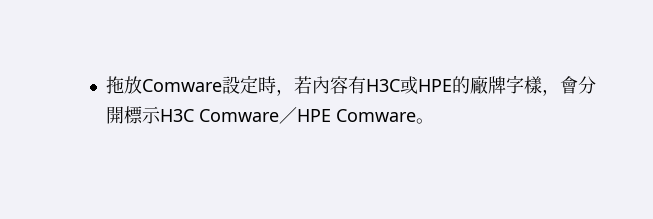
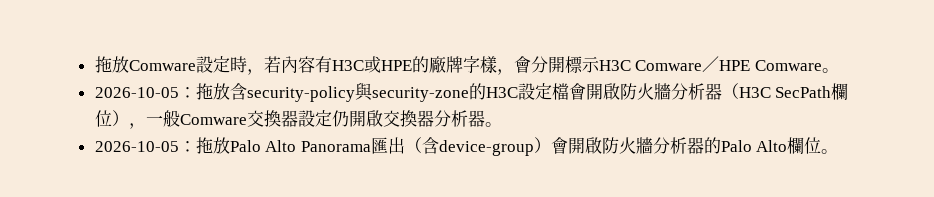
(434, 121) none -> [94,83,849,102] [94,110,502,129] [94,137,839,156] // 2026-10-05：拖放含security-policy與security-zone的H3C設定檔會開啟防火牆分析器（H3C SecPath欄位），一般Comware交換器設定仍開啟交換器分析器。 // 2026-10-05：拖放Palo Alto Panorama匯出（含device-group）會開啟防火牆分析器的Palo Alto欄位。

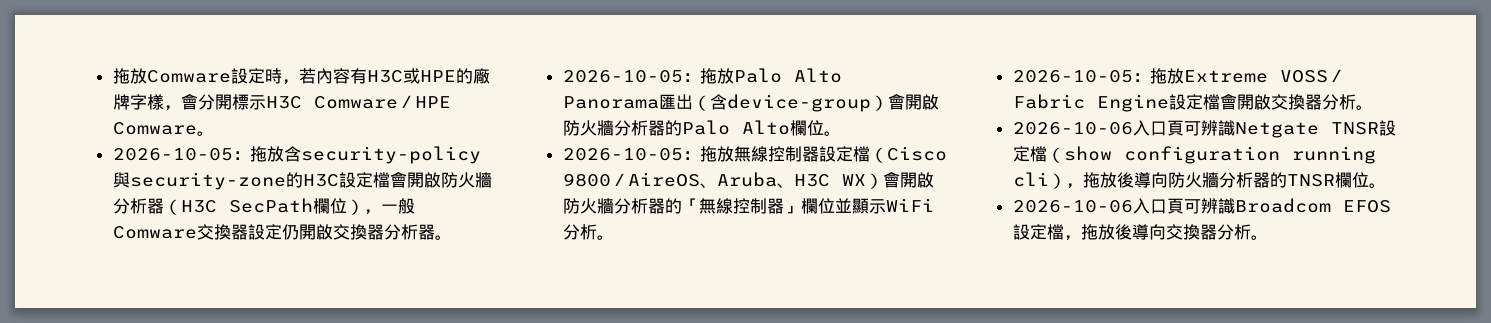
(839, 151) none -> [562,146,947,163] [562,171,934,189] [562,198,934,214] [562,224,614,240] [1012,68,1345,84] [1012,93,1373,112] [1012,120,1396,138] [1012,146,1376,164] [1012,172,1386,189] [1012,198,1391,214] [1012,224,1268,241] // 2026-10-05：拖放無線控制器設定檔（Cisco 9800／AireOS、Aruba、H3C WX）會開啟防火牆分析器的「無線控制器」欄位並顯示WiFi分析。 // 2026-10-05：拖放Extreme VOSS／Fabric Engine設定檔會開啟交換器分析。 // 2026-10-06入口頁可辨識Netgate TNSR設定檔（show configuration running cli），拖放後導向防火牆分析器的TNSR欄位。 // 2026-10-06入口頁可辨識Broadcom EFOS設定檔，拖放後導向交換器分析。

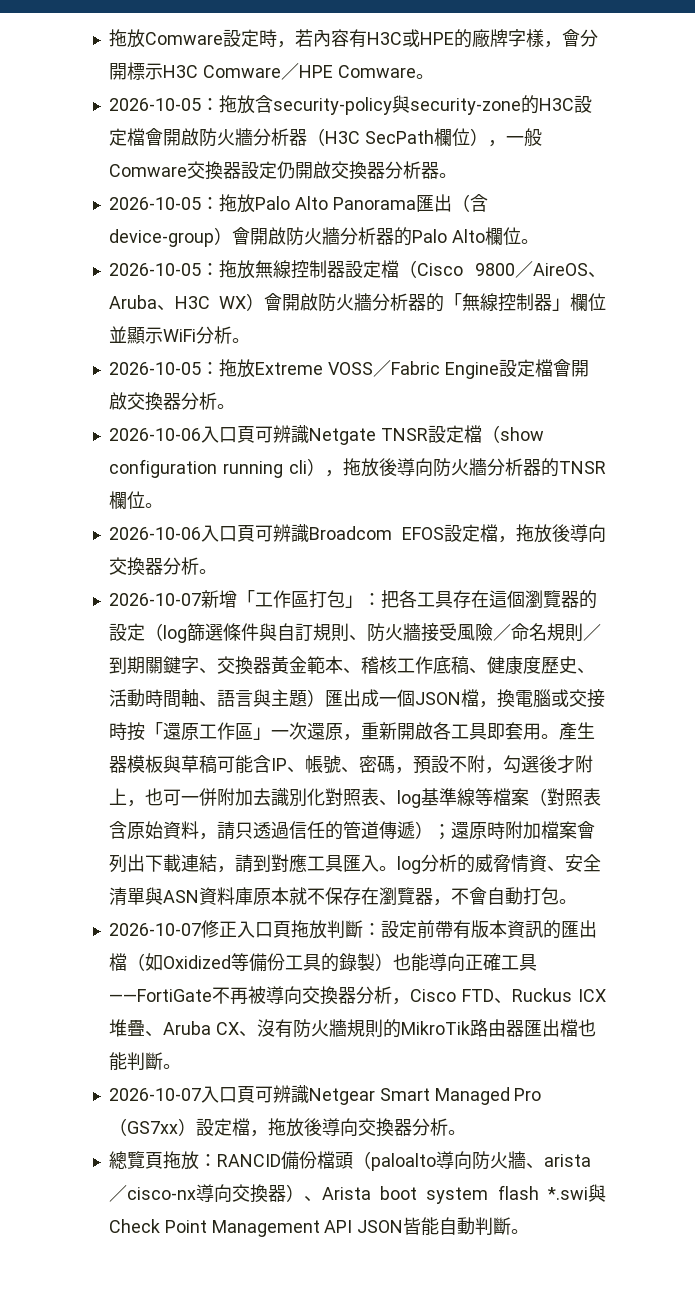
(1268, 237) none -> [108,590,597,609] [108,623,601,643] [108,656,595,675] [108,689,605,708] [108,722,595,741] [108,755,593,774] [108,788,601,808] [108,821,595,840] [108,854,601,874] [108,887,577,906] [108,920,597,939] [108,953,537,972] [108,986,606,1005] [108,1019,596,1038] [108,1052,181,1071] [108,1085,542,1105] [108,1118,466,1137] [108,1151,591,1171] [108,1184,606,1204] [108,1217,530,1237] // 2026-10-07新增「工作區打包」：把各工具存在這個瀏覽器的設定（log篩選條件與自訂規則、防火牆接受風險／命名規則／到期關鍵字、交換器黃金範本、稽核工作底稿、健康度歷史、活動時間軸、語言與主題）匯出成一個JSON檔，換電腦或交接時按「還原工作區」一次還原，重新開啟各工具即套用。產生器模板與草稿可能含IP、帳號、密碼，預設不附，勾選後才附上，也可一併附加去識別化對照表、log基準線等檔案（對照表含原始資料，請只透過信任的管道傳遞）；還原時附加檔案會列出下載連結，請到對應工具匯入。log分析的威脅情資、安全清單與ASN資料庫原本就不保存在瀏覽器，不會自動打包。 // 2026-10-07修正入口頁拖放判斷：設定前帶有版本資訊的匯出檔（如Oxidized等備份工具的錄製）也能導向正確工具——FortiGate不再被導向交換器分析，Cisco FTD、Ruckus ICX堆疊、Aruba CX、沒有防火牆規則的MikroTik路由器匯出檔也能判斷。 // 2026-10-07入口頁可辨識Netgear Smart Managed Pro（GS7xx）設定檔，拖放後導向交換器分析。 // 總覽頁拖放：RANCID備份檔頭（paloalto導向防火牆、arista／cisco-nx導向交換器）、Arista boot system flash *.swi與Check Point Management API JSON皆能自動判斷。

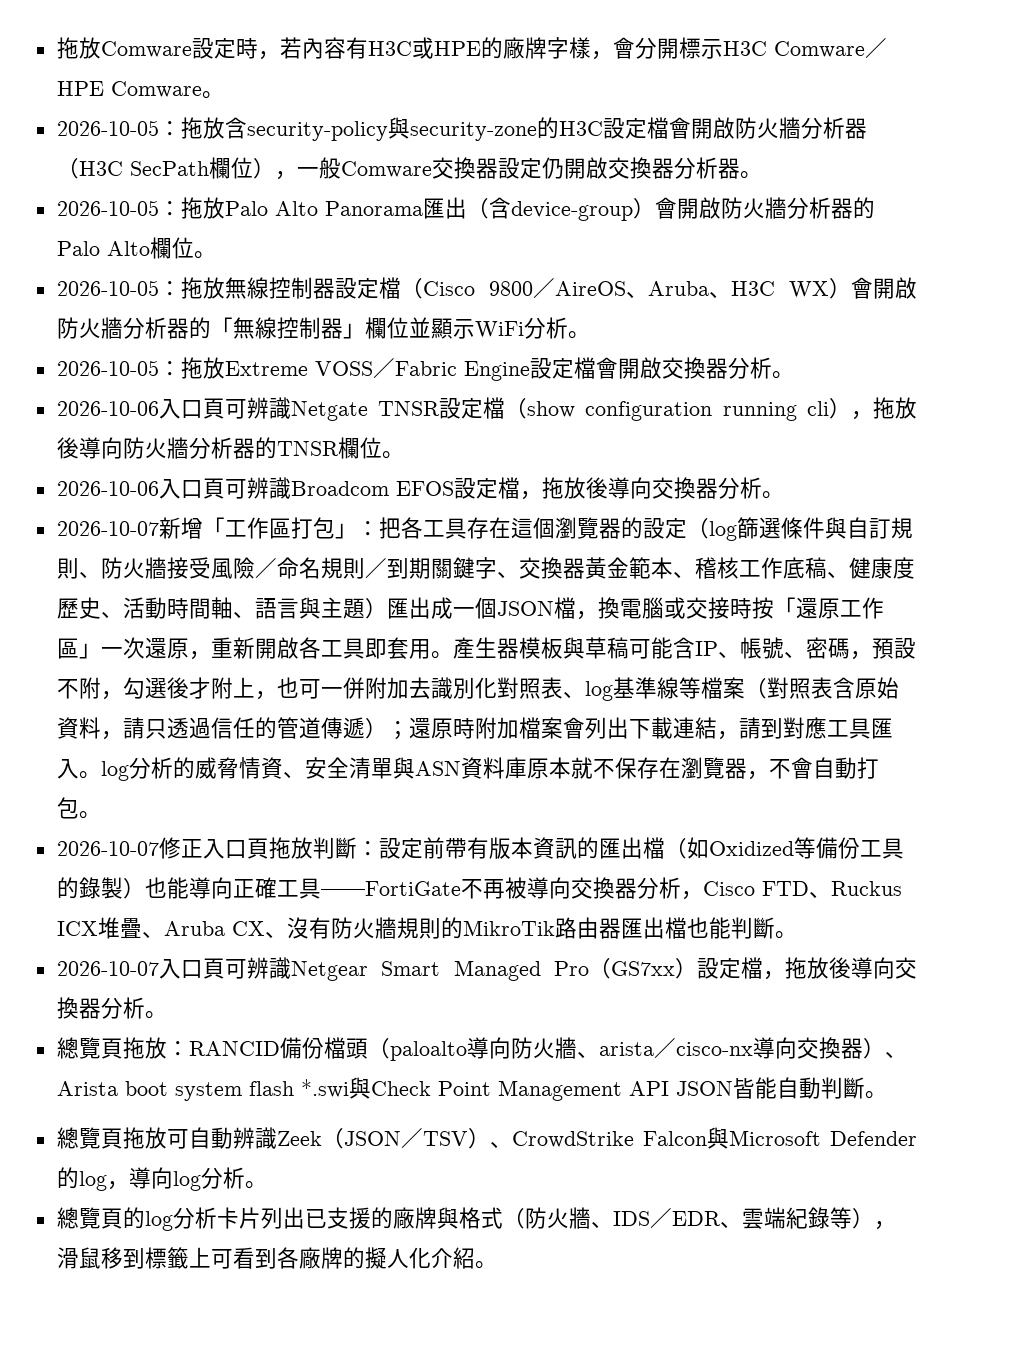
(530, 1231) none -> [56,1127,917,1149] [56,1167,267,1191] [56,1207,896,1231] [56,1247,497,1269] // 總覽頁拖放可自動辨識Zeek（JSON／TSV）、CrowdStrike Falcon與Microsoft Defender的log，導向log分析。 // 總覽頁的log分析卡片列出已支援的廠牌與格式（防火牆、IDS／EDR、雲端紀錄等），滑鼠移到標籤上可看到各廠牌的擬人化介紹。

